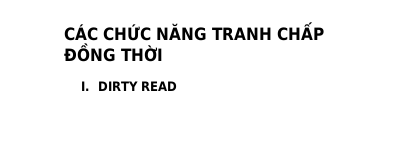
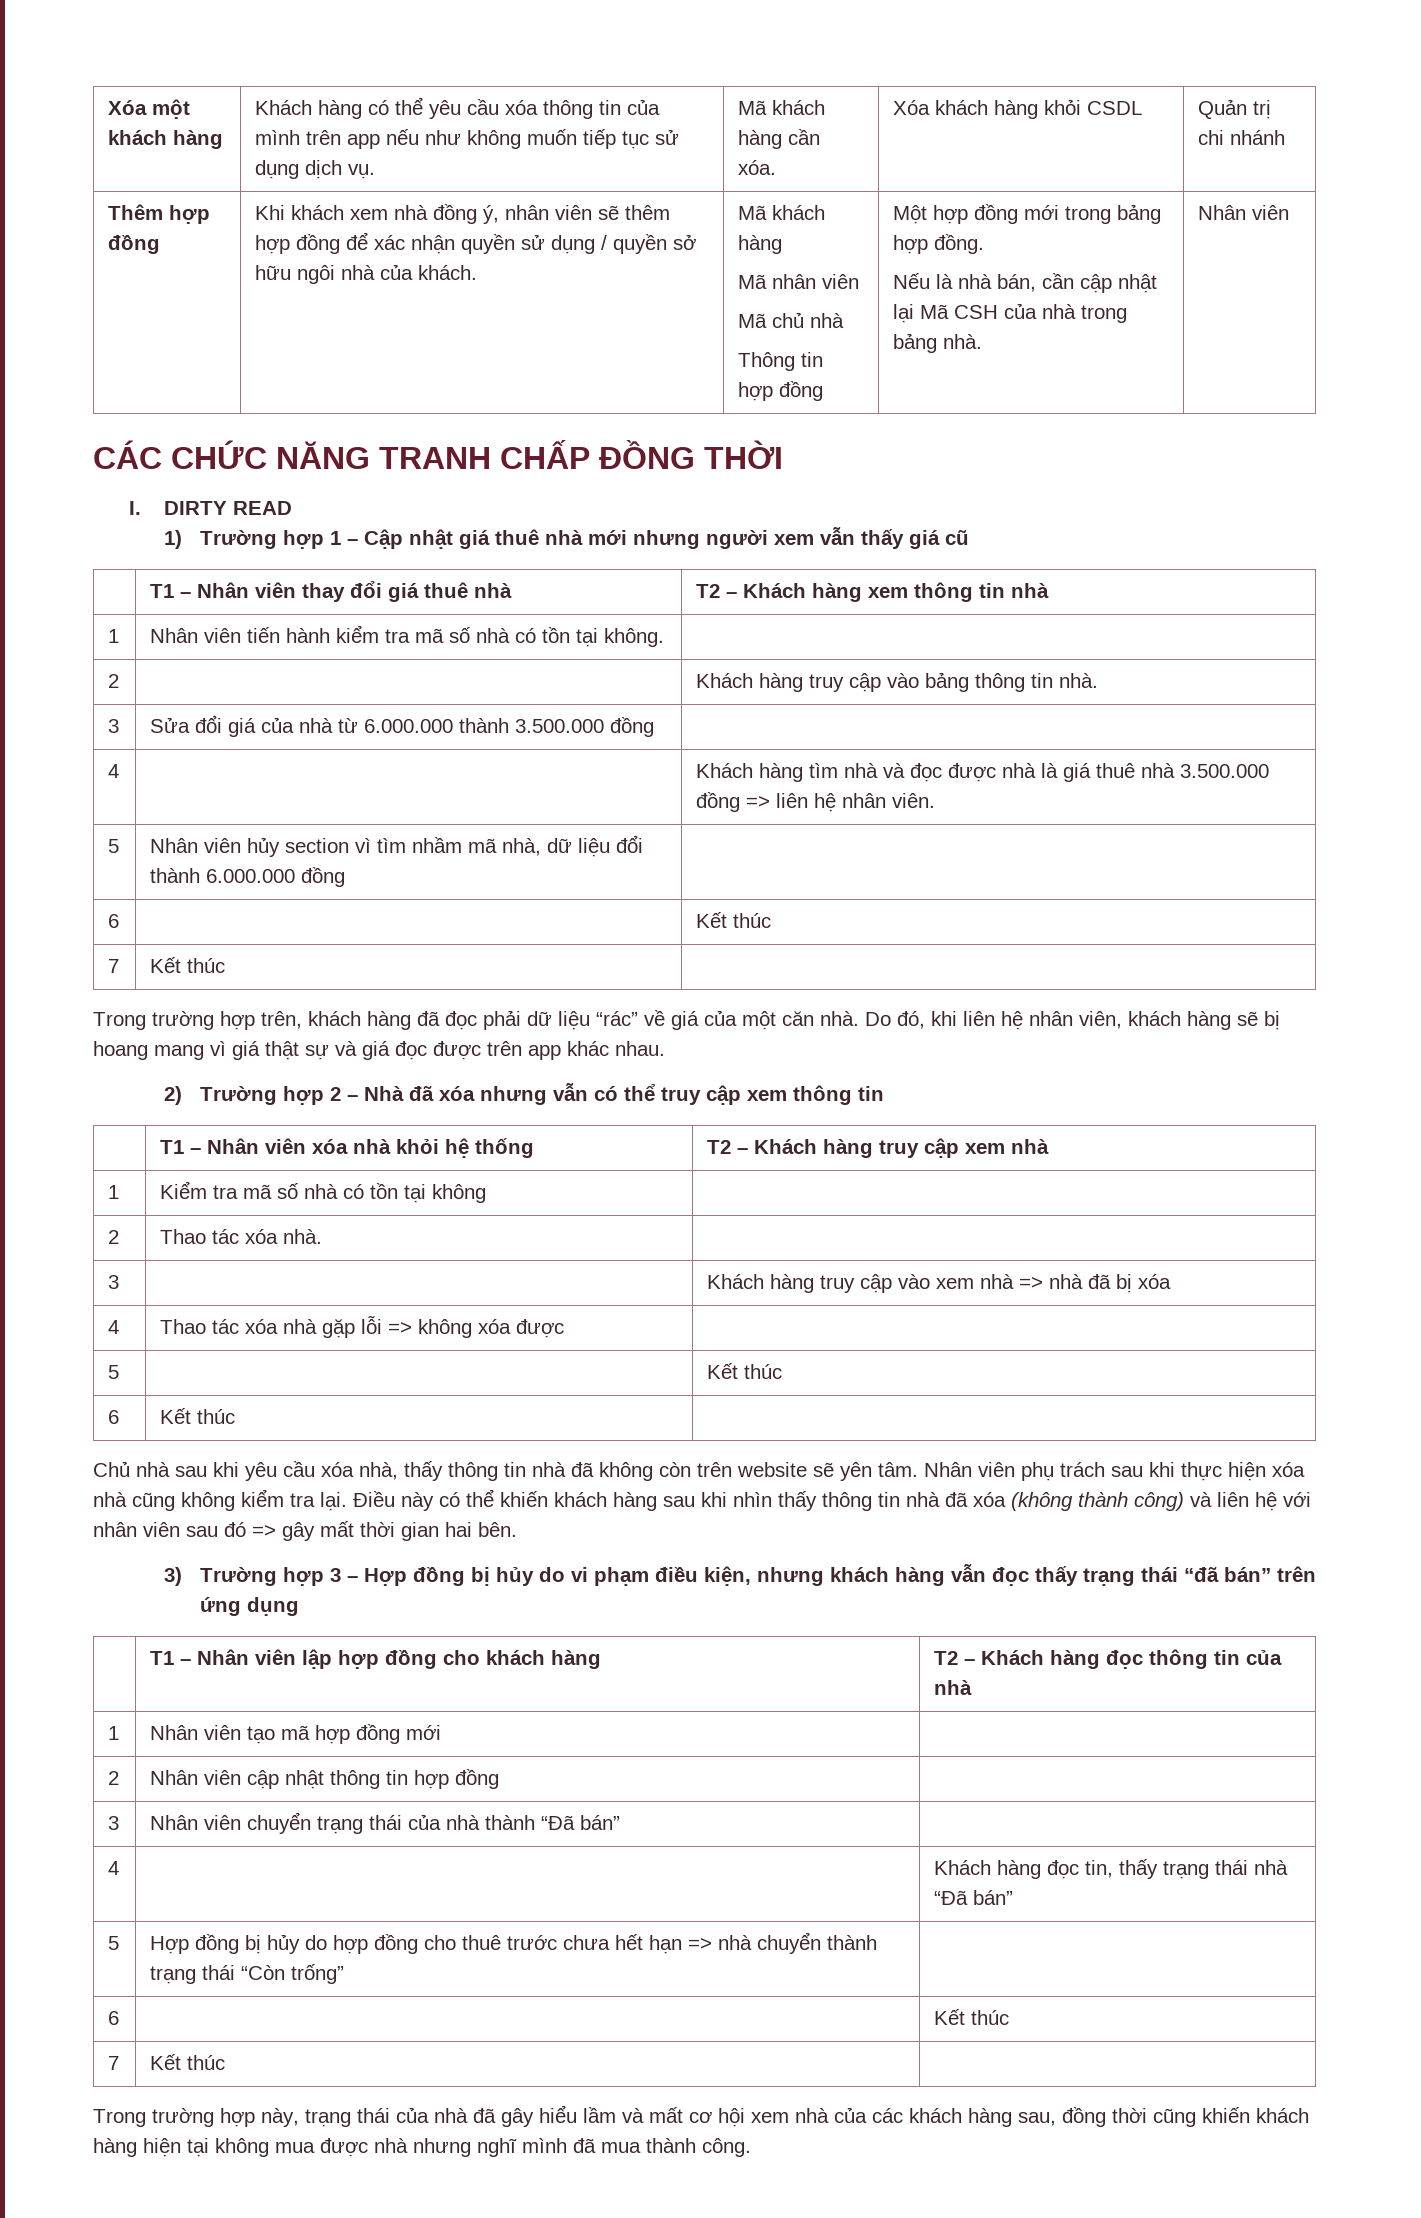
(64, 32) none -> [108,99,191,119] [108,130,224,149] [255,97,661,119] [255,129,680,149] [255,160,376,179] [738,100,826,115] [738,129,821,149] [738,160,777,175] [893,99,1143,119] [1198,99,1272,119] [1198,130,1286,145] [108,204,211,224] [108,235,161,254] [255,204,671,224] [255,232,697,254] [255,264,478,284] [738,205,826,220] [738,235,783,254] [738,274,860,289] [738,312,845,328] [738,352,824,371] [738,381,824,401] [893,204,1162,224] [893,234,985,254] [893,273,1158,293] [893,303,1128,323] [893,333,983,353] [1198,205,1290,220] Xóa một khách hàng | Khách hàng có thể yêu cầu xóa thông tin của mình trên app nếu như không muốn tiếp tục sử dụng dịch vụ. | Mã khách hàng cần xóa. | Xóa khách hàng khỏi CSDL | Quản trị chi nhánh // Thêm hợp đồng | Khi khách xem nhà đồng ý, nhân viên sẽ thêm hợp đồng để xác nhận quyền sử dụng / quyền sở hữu ngôi nhà của khách. | Mã khách hàng // Mã nhân viên // Mã chủ nhà // Thông tin hợp đồng | Một hợp đồng mới trong bảng hợp đồng. // Nếu là nhà bán, cần cập nhật lại Mã CSH của nhà trong bảng nhà. | Nhân viên //
(178, 86) none -> [164,527,969,549] [150,581,513,602] [696,582,1050,602] [108,629,120,643] [150,625,665,647] [108,674,120,688] [696,672,1099,692] [108,719,120,733] [150,715,655,737] [108,764,120,778] [696,763,1270,782] [696,792,936,812] [108,839,120,853] [150,835,644,857] [150,867,346,887] [108,914,120,928] [696,912,772,928] [108,959,120,973] [150,957,226,973] [93,1010,1280,1030] [93,1041,665,1060] [164,1083,884,1105] [160,1138,535,1158] [707,1138,1050,1158] [108,1185,120,1199] [160,1181,487,1203] [108,1230,120,1244] [160,1229,323,1244] [108,1275,120,1289] [707,1274,1172,1293] [108,1320,120,1334] [160,1316,565,1338] [108,1365,120,1379] [707,1363,783,1379] [108,1410,120,1424] [160,1408,236,1424] [93,1461,1305,1481] [93,1489,1311,1511] [93,1521,517,1541] [164,1564,1316,1586] [199,1597,299,1616] [150,1649,602,1669] [934,1649,1283,1669] [934,1680,973,1695] [108,1726,120,1740] [150,1724,442,1744] [108,1771,120,1785] [150,1769,500,1789] [108,1816,120,1830] [150,1812,621,1834] [108,1861,120,1875] [934,1859,1289,1879] [934,1890,1014,1905] [108,1936,120,1950] [150,1932,878,1954] [150,1964,345,1984] [108,2011,120,2025] [934,2009,1010,2025] [108,2056,120,2070] [150,2054,226,2070] [93,2105,1309,2127] [93,2138,751,2157] // 1) Trường hợp 1 – Cập nhật giá thuê nhà mới nhưng người xem vẫn thấy giá cũ // | T1 – Nhân viên thay đổi giá thuê nhà | T2 – Khách hàng xem thông tin nhà // 1 | Nhân viên tiến hành kiểm tra mã số nhà có tồn tại không. | // 2 | | Khách hàng truy cập vào bảng thông tin nhà. // 3 | Sửa đổi giá của nhà từ 6.000.000 thành 3.500.000 đồng | // 4 | | Khách hàng tìm nhà và đọc được nhà là giá thuê nhà 3.500.000 đồng => liên hệ nhân viên. // 5 | Nhân viên hủy section vì tìm nhầm mã nhà, dữ liệu đổi thành 6.000.000 đồng | // 6 | | Kết thúc // 7 | Kết thúc | // Trong trường hợp trên, khách hàng đã đọc phải dữ liệu “rác” về giá của một căn nhà. Do đó, khi liên hệ nhân viên, khách hàng sẽ bị hoang mang vì giá thật sự và giá đọc được trên app khác nhau. // 2) Trường hợp 2 – Nhà đã xóa nhưng vẫn có thể truy cập xem thông tin // | T1 – Nhân viên xóa nhà khỏi hệ thống | T2 – Khách hàng truy cập xem nhà // 1 | Kiểm tra mã số nhà có tồn tại không | // 2 | Thao tác xóa nhà. | // 3 | | Khách hàng truy cập vào xem nhà => nhà đã bị xóa // 4 | Thao tác xóa nhà gặp lỗi => không xóa được | // 5 | | Kết thúc // 6 | Kết thúc | // Chủ nhà sau khi yêu cầu xóa nhà, thấy thông tin nhà đã không còn trên website sẽ yên tâm. Nhân viên phụ trách sau khi thực hiện xóa nhà cũng không kiểm tra lại. Điều này có thể khiến khách hàng sau khi nhìn thấy thông tin nhà đã xóa (không thành công) và liên hệ với nhân viên sau đó => gây mất thời gian hai bên. // 3) Trường hợp 3 – Hợp đồng bị hủy do vi phạm điều kiện, nhưng khách hàng vẫn đọc thấy trạng thái “đã bán” trên ứng dụng // | T1 – Nhân viên lập hợp đồng cho khách hàng | T2 – Khách hàng đọc thông tin của nhà // 1 | Nhân viên tạo mã hợp đồng mới | // 2 | Nhân viên cập nhật thông tin hợp đồng | // 3 | Nhân viên chuyển trạng thái của nhà thành “Đã bán” | // 4 | | Khách hàng đọc tin, thấy trạng thái nhà “Đã bán” // 5 | Hợp đồng bị hủy do hợp đồng cho thuê trước chưa hết hạn => nhà chuyển thành trạng thái “Còn trống” | // 6 | | Kết thúc // 7 | Kết thúc | // Trong trường hợp này, trạng thái của nhà đã gây hiểu lầm và mất cơ hội xem nhà của các khách hàng sau, đồng thời cũng khiến khách hàng hiện tại không mua được nhà nhưng nghĩ mình đã mua thành công.

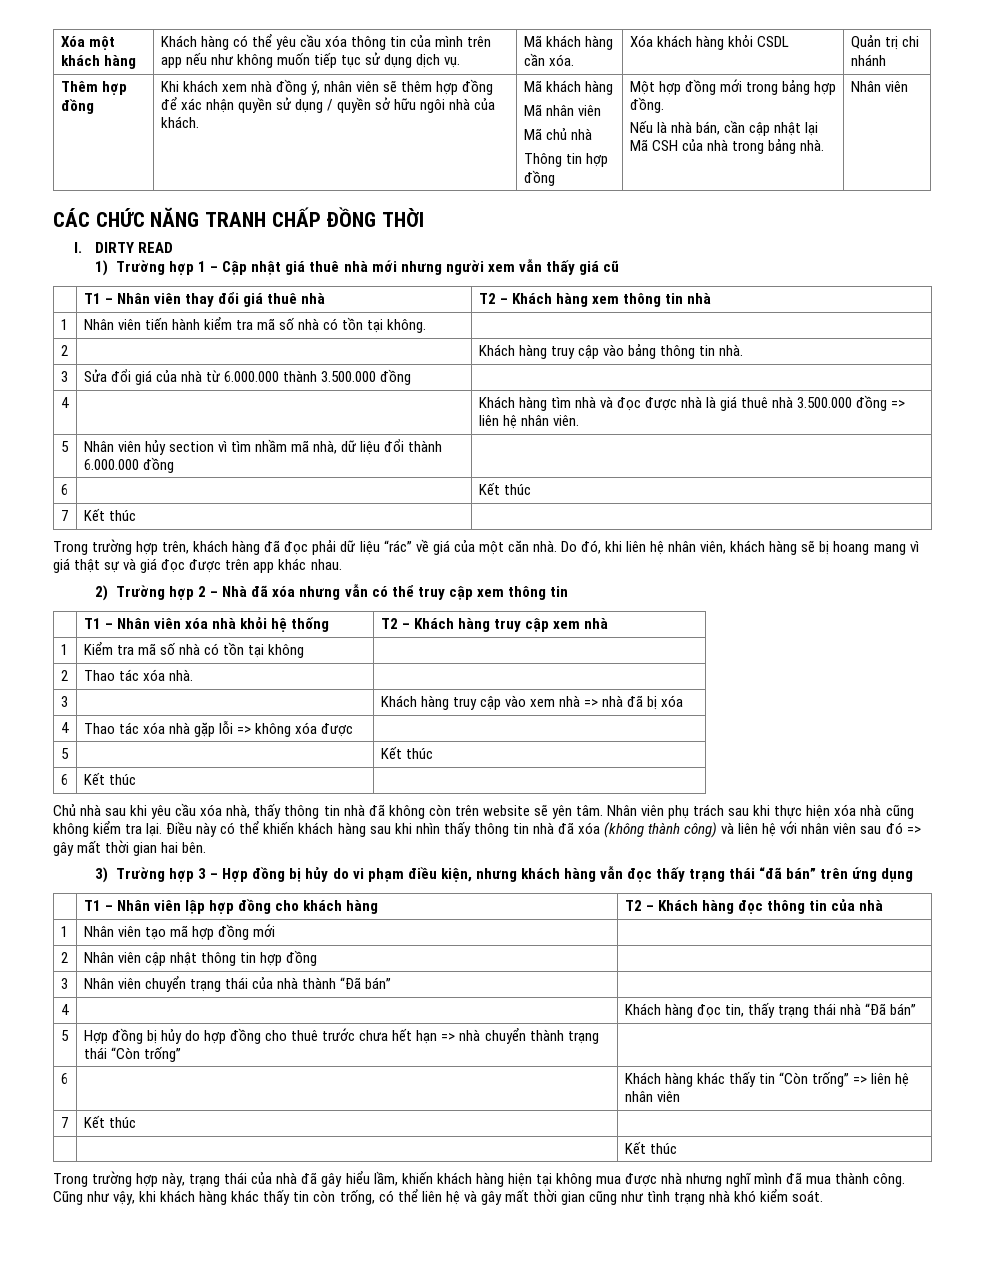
[934,2009,1010,2025] [108,2056,120,2070] [150,2054,226,2070] Kết thúc // 7 | Kết thúc | -> [624,1071,910,1087] [624,1091,680,1102] [60,1117,68,1128] [83,1115,136,1128] [624,1141,677,1154] Khách hàng khác thấy tin “Còn trống” => liên hệ nhân viên // 7 | Kết thúc | // | | Kết thúc
[583,2107,1196,2127] lầm và mất cơ hội xem nhà của các khách hàng sau, đồng thời cũng -> [373,1171,398,1186] lầm,
(751, 2147) none -> [53,1189,824,1205] Cũng như vậy, khi khách hàng khác thấy tin còn trống, có thể liên hệ và gây mất thời gian cũng như tình trạng nhà khó kiểm soát.

